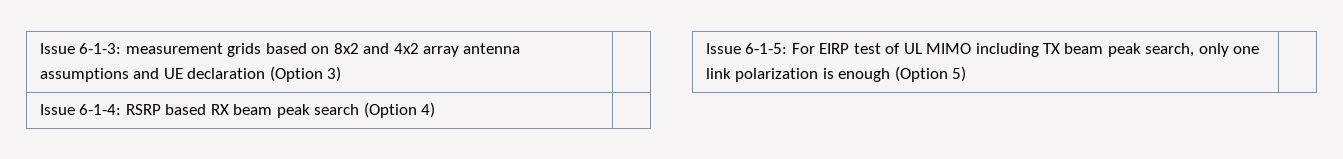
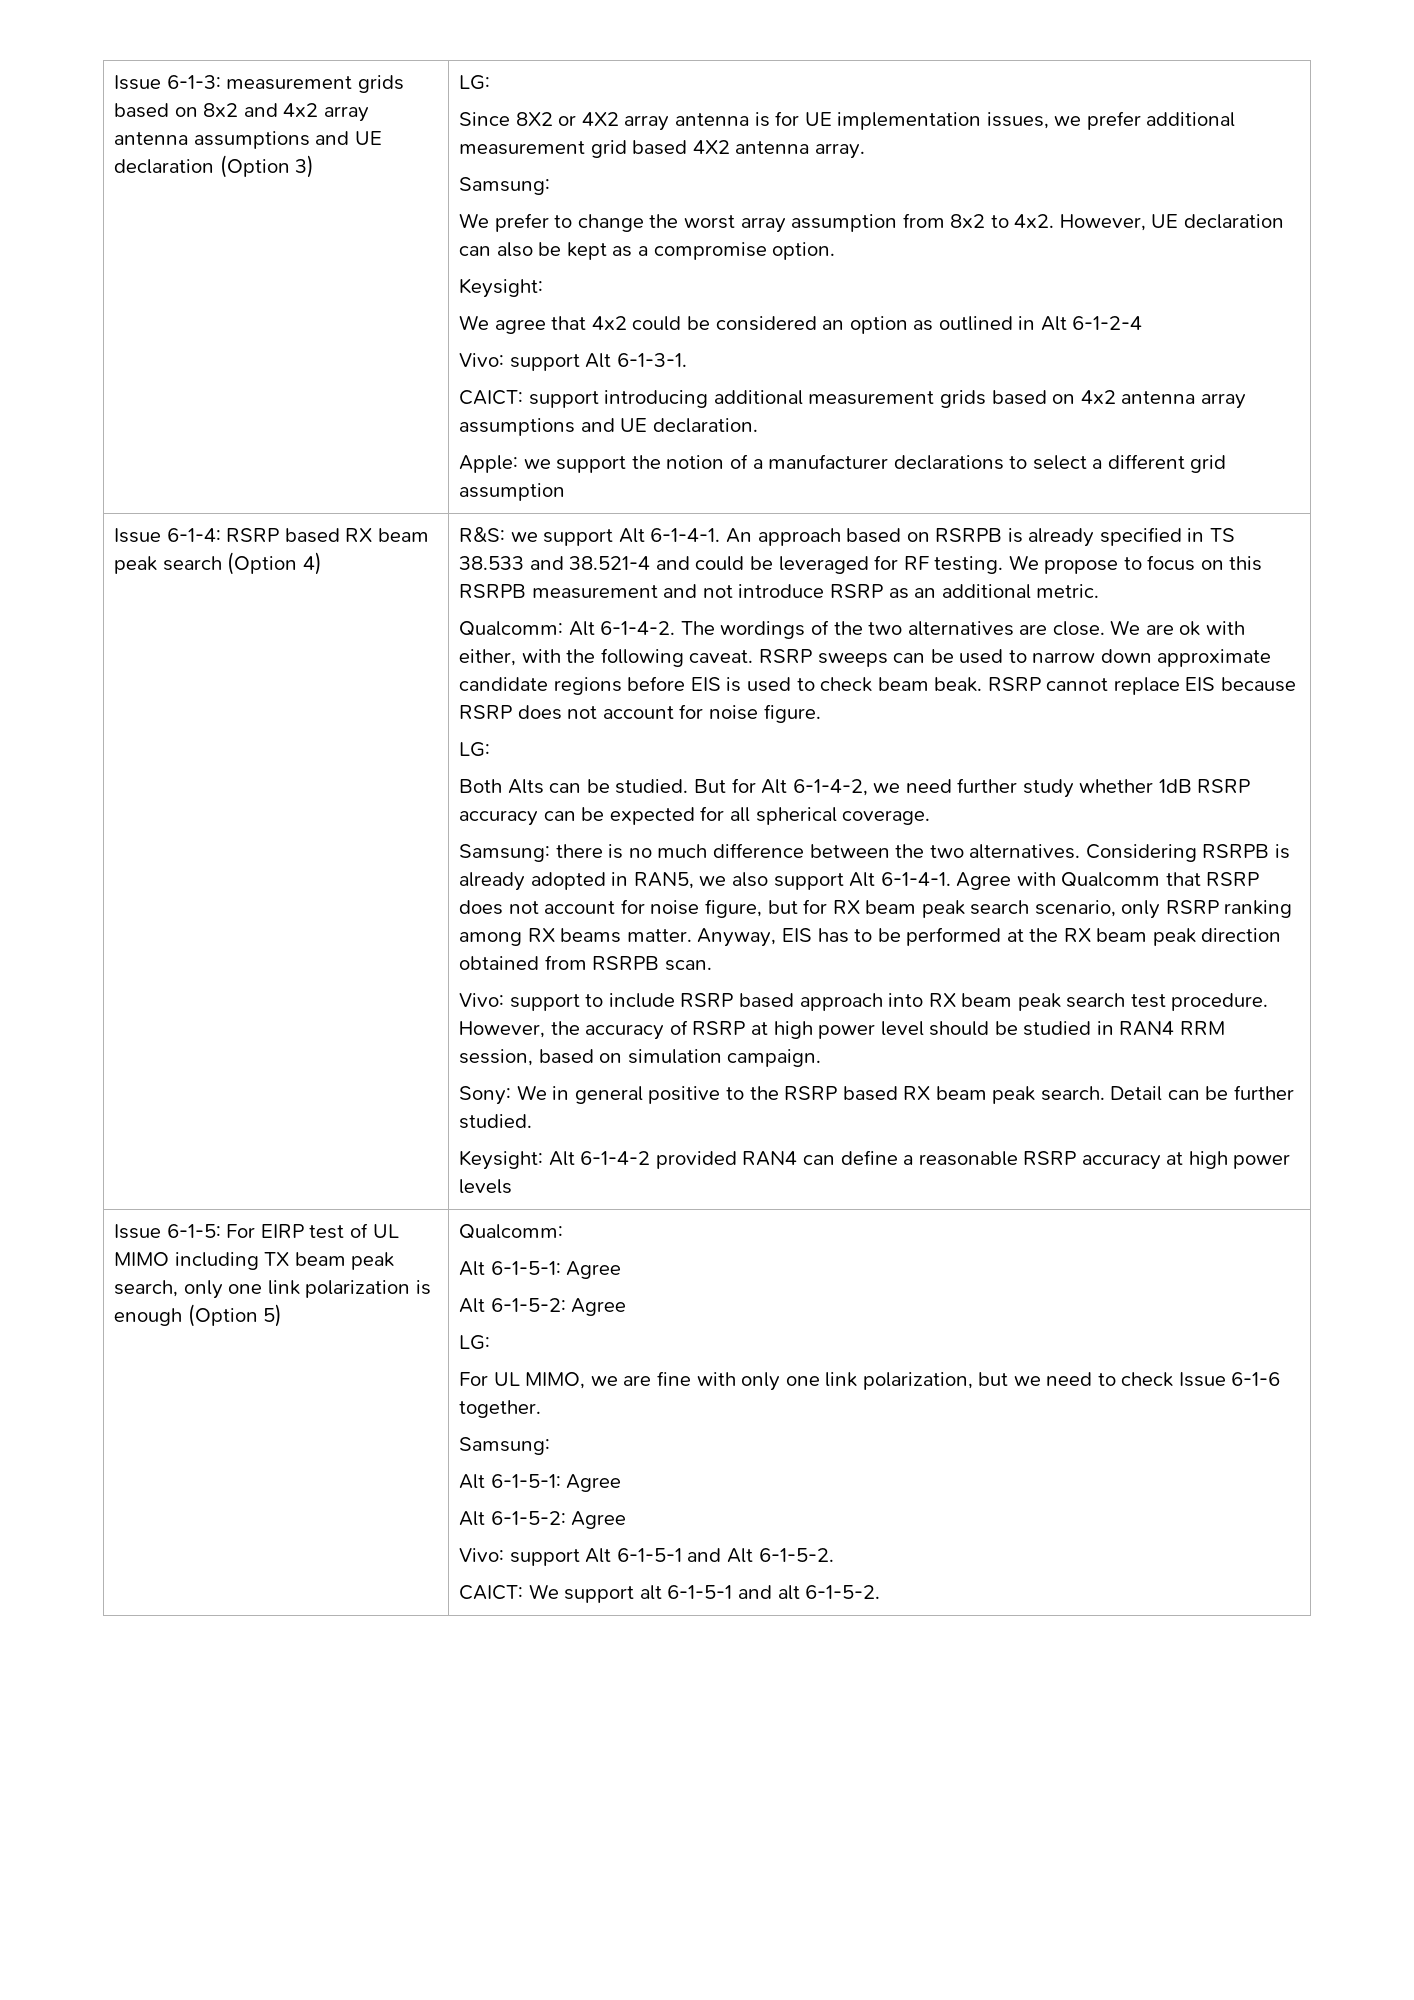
(342, 74) none -> [459,75,491,90] [459,111,1236,131] [459,140,865,159] [459,177,551,195] [459,213,1284,233] [459,242,836,260] [459,278,544,298] [459,315,1143,334] [459,353,687,371] [459,390,1246,409] [459,418,758,436] [459,454,1227,473] [459,483,566,501] LG: // Since 8X2 or 4X2 array antenna is for UE implementation issues, we prefer additional measurement grid based 4X2 antenna array. // Samsung: // We prefer to change the worst array assumption from 8x2 to 4x2. However, UE declaration can also be kept as a compromise option. // Keysight: // We agree that 4x2 could be considered an option as outlined in Alt 6-1-2-4 // Vivo: support Alt 6-1-3-1. // CAICT: support introducing additional measurement grids based on 4x2 antenna array assumptions and UE declaration. // Apple: we support the notion of a manufacturer declarations to select a different grid assumption
(435, 110) none -> [459,527,1235,547] [459,555,1263,574] [459,584,1100,599] [459,620,1245,639] [459,648,1272,667] [459,676,1296,695] [459,704,821,723] [459,742,491,757] [459,778,1251,798] [459,806,931,826] [459,843,1290,862] [459,872,1260,891] [459,899,1293,919] [459,927,1282,947] [459,955,712,971] [459,993,1269,1011] [459,1020,1225,1040] [459,1049,822,1067] [459,1085,1294,1105] [459,1114,533,1129] [459,1150,1291,1170] [459,1179,513,1194] R&S: we support Alt 6-1-4-1. An approach based on RSRPB is already specified in TS 38.533 and 38.521-4 and could be leveraged for RF testing. We propose to focus on this RSRPB measurement and not introduce RSRP as an additional metric. // Qualcomm: Alt 6-1-4-2. The wordings of the two alternatives are close. We are ok with either, with the following caveat. RSRP sweeps can be used to narrow down approximate candidate regions before EIS is used to check beam beak. RSRP cannot replace EIS because RSRP does not account for noise figure. // LG: // Both Alts can be studied. But for Alt 6-1-4-2, we need further study whether 1dB RSRP accuracy can be expected for all spherical coverage. // Samsung: there is no much difference between the two alternatives. Considering RSRPB is already adopted in RAN5, we also support Alt 6-1-4-1. Agree with Qualcomm that RSRP does not account for noise figure, but for RX beam peak search scenario, only RSRP ranking among RX beams matter. Anyway, EIS has to be performed at the RX beam peak direction obtained from RSRPB scan. // Vivo: support to include RSRP based approach into RX beam peak search test procedure. However, the accuracy of RSRP at high power level should be studied in RAN4 RRM session, based on simulation campaign. // Sony: We in general positive to the RSRP based RX beam peak search. Detail can be further studied. // Keysight: Alt 6-1-4-2 provided RAN4 can define a reasonable RSRP accuracy at high power levels
(967, 74) none -> [459,1224,564,1239] [459,1261,622,1279] [459,1298,627,1316] [459,1335,491,1350] [459,1371,1281,1391] [459,1400,542,1418] [459,1437,551,1455] [459,1474,622,1492] [459,1511,627,1529] [459,1548,834,1566] [459,1584,881,1603] Qualcomm: // Alt 6-1-5-1: Agree // Alt 6-1-5-2: Agree // LG: // For UL MIMO, we are fine with only one link polarization, but we need to check Issue 6-1-6 together. // Samsung: // Alt 6-1-5-1: Agree // Alt 6-1-5-2: Agree // Vivo: support Alt 6-1-5-1 and Alt 6-1-5-2. // CAICT: We support alt 6-1-5-1 and alt 6-1-5-2.

